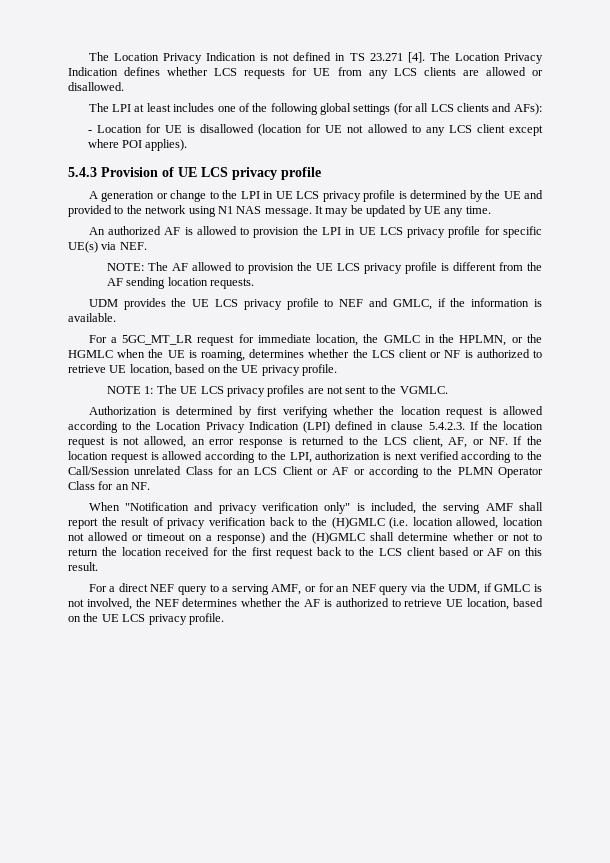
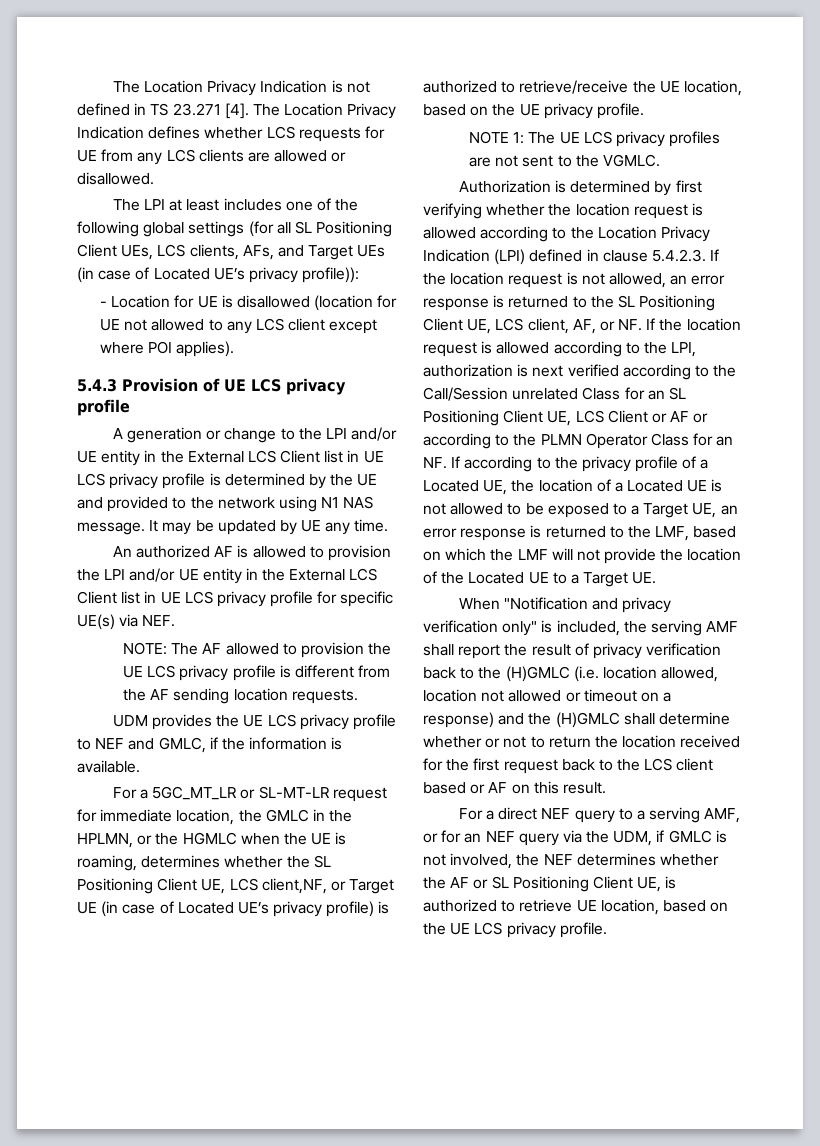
[430,103,542,115] LCS clients and AFs): -> [294,221,393,237] [77,244,386,260] [77,267,360,283] SL Positioning Client UEs, LCS clients, AFs, and Target UEs (in case of Located UE’s privacy profile)):
(260, 195) none -> [351,427,398,441] [77,450,344,466] and/or UE entity in the External LCS Client list
(341, 231) none -> [129,568,378,584] [77,591,141,604] and/or UE entity in the External LCS Client list
(194, 340) none -> [240,786,330,799] or SL-MT-LR
[371,349,542,358] [68,365,106,373] LCS client or NF is authorized to retrieve -> [313,855,331,868] [77,878,395,894] [77,901,390,917] [423,80,656,94] SL Positioning Client UE, LCS client,NF, or Target UE (in case of Located UE’s privacy profile) is authorized to retrieve/receive the
(379, 440) none -> [617,295,716,311] [423,318,492,334] SL Positioning Client UE,
(251, 472) none -> [668,387,686,400] [423,410,572,426] SL Positioning Client UE,
(151, 486) none -> [451,456,709,472] [423,479,723,495] [423,503,738,518] [423,525,737,541] [423,548,742,564] [423,571,657,587] If according to the privacy profile of a Located UE, the location of a Located UE is not allowed to be exposed to a Target UE, an error response is returned to the LMF, based on which the LMF will not provide the location of the Located UE to a Target UE.
(320, 603) none -> [473,876,662,892] or SL Positioning Client UE,

